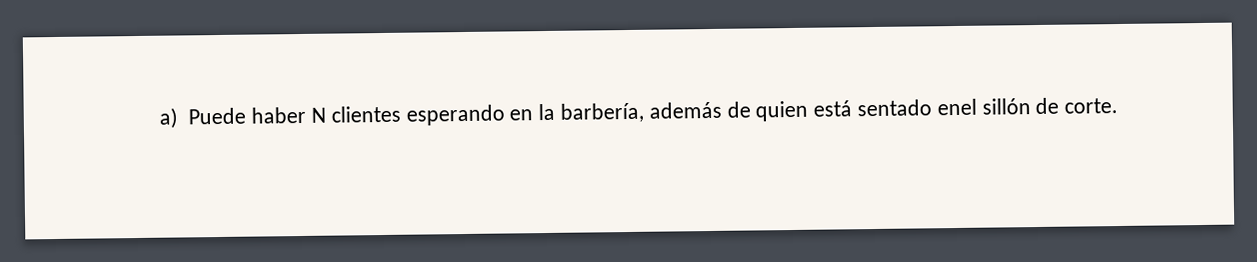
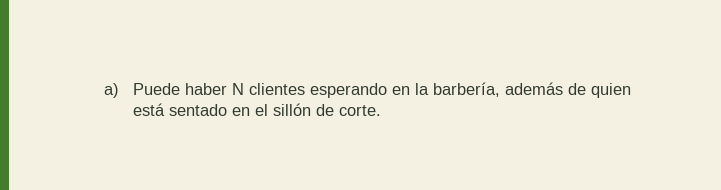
[936,98,977,116] enel -> [231,104,268,116] en el

